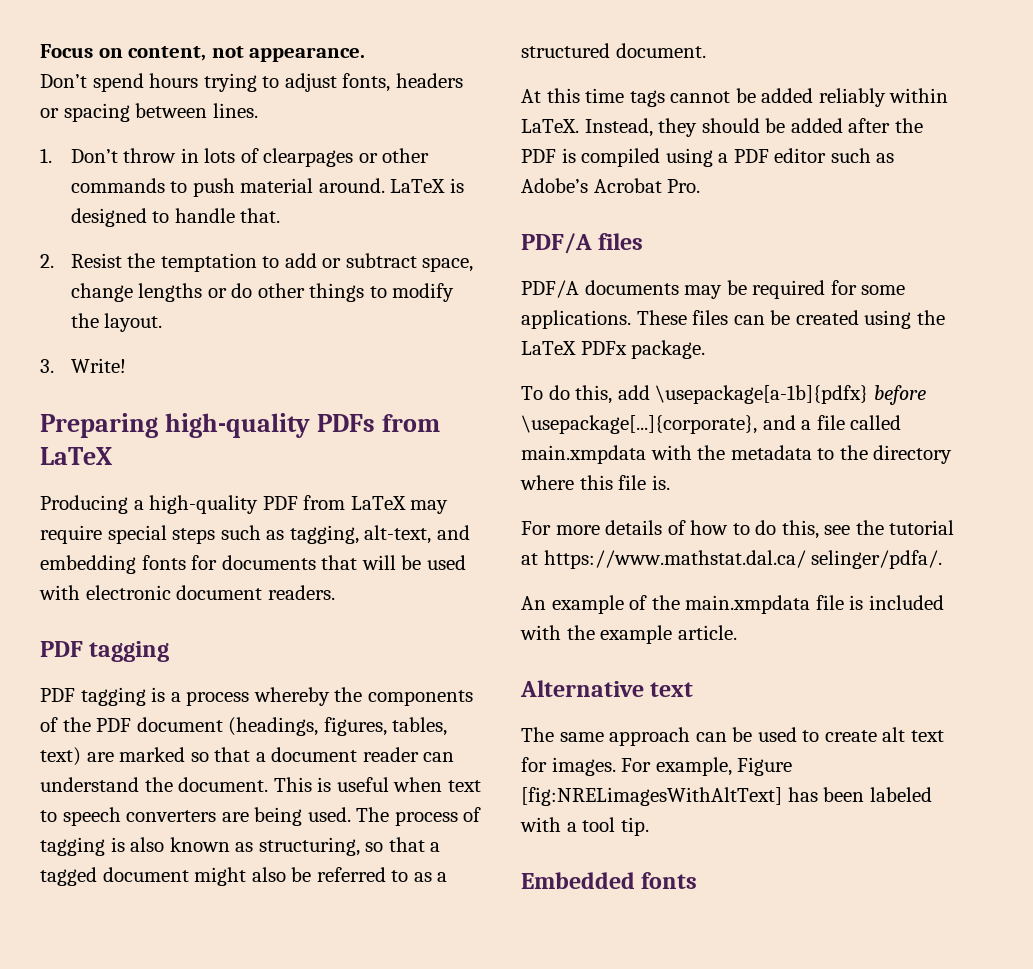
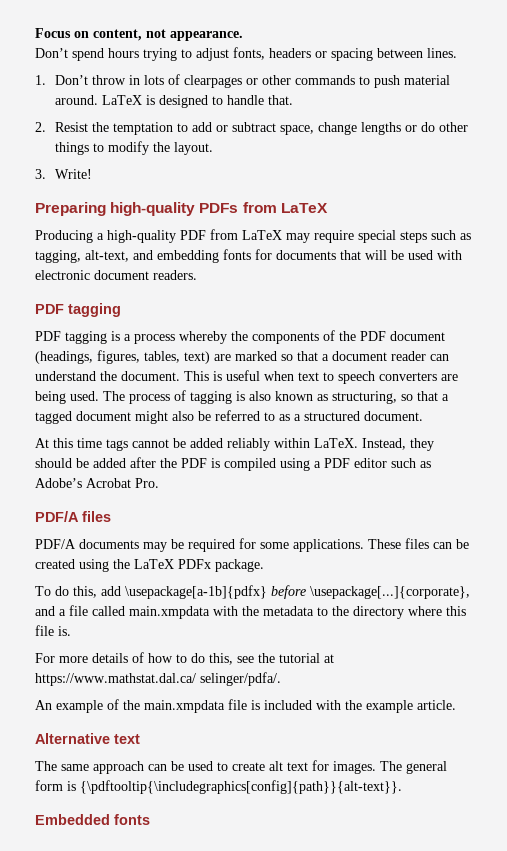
[621,757,793,776] [521,787,932,806] [520,817,649,836] For example, Figure [fig:NRELimagesWithAltText] has been labeled with a tool tip. -> [380,761,447,774] [35,780,402,794] The general form is {\pdftooltip{\includegraphics[config]{path}}{alt-text}}.

